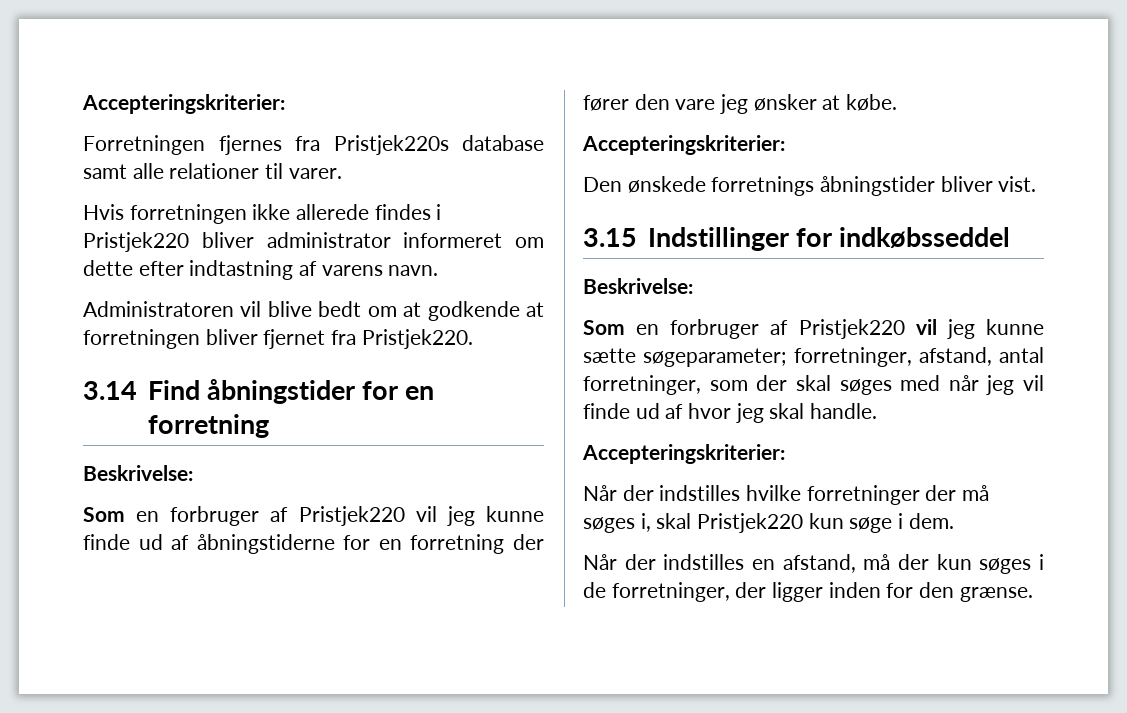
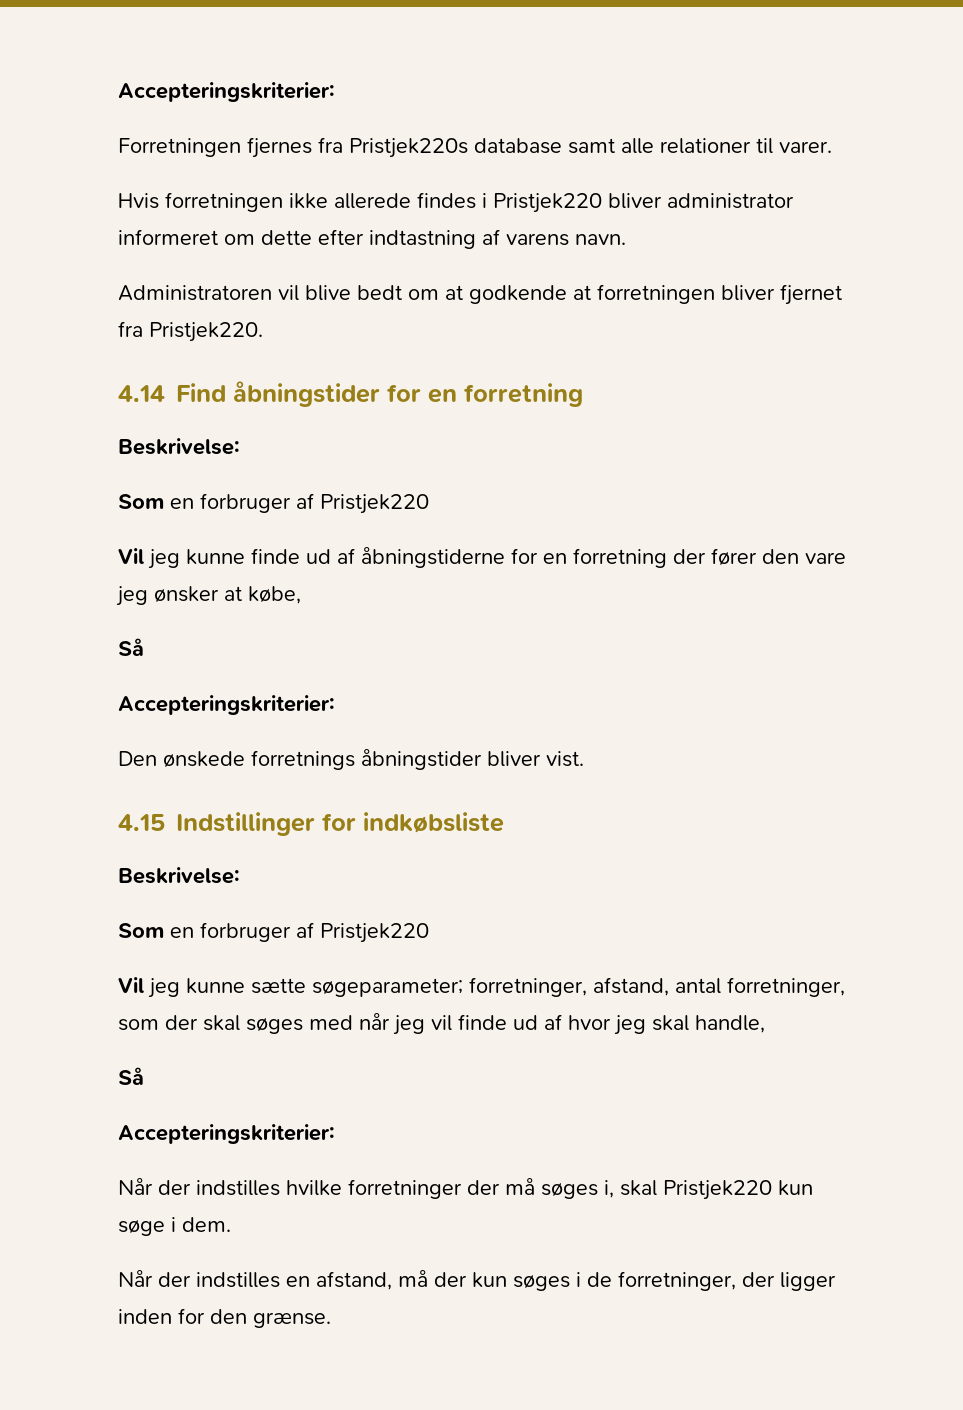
[83,381,137,400] 3.14 -> [118,385,165,402] 4.14
[415,506,437,522] vil -> [118,548,144,564] // Vil
[846,94,898,111] købe. -> [248,586,301,604] [118,638,144,656] købe, // Så
[583,228,637,247] 3.15 -> [118,814,165,831] 4.15
[838,227,1010,248] [583,278,693,294] [583,319,937,339] indkøbsseddel // Beskrivelse: // Som en forbruger af Pristjek220 vil -> [363,812,504,833] [118,867,240,884] [118,922,429,943] [118,977,144,993] indkøbsliste // Beskrivelse: // Som en forbruger af Pristjek220 // Vil
[810,403,878,419] handle. -> [695,1015,765,1033] [118,1067,144,1085] handle, // Så

